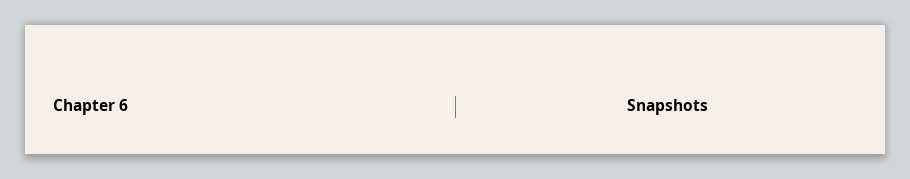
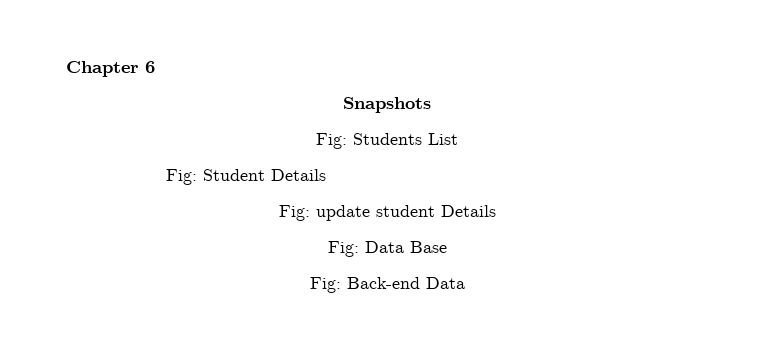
(708, 107) none -> [316,133,458,149] [165,169,326,185] [278,205,496,221] [327,241,447,257] [309,277,465,293] // Fig: Students List // Fig: Student Details // Fig: update student Details // Fig: Data Base // Fig: Back-end Data

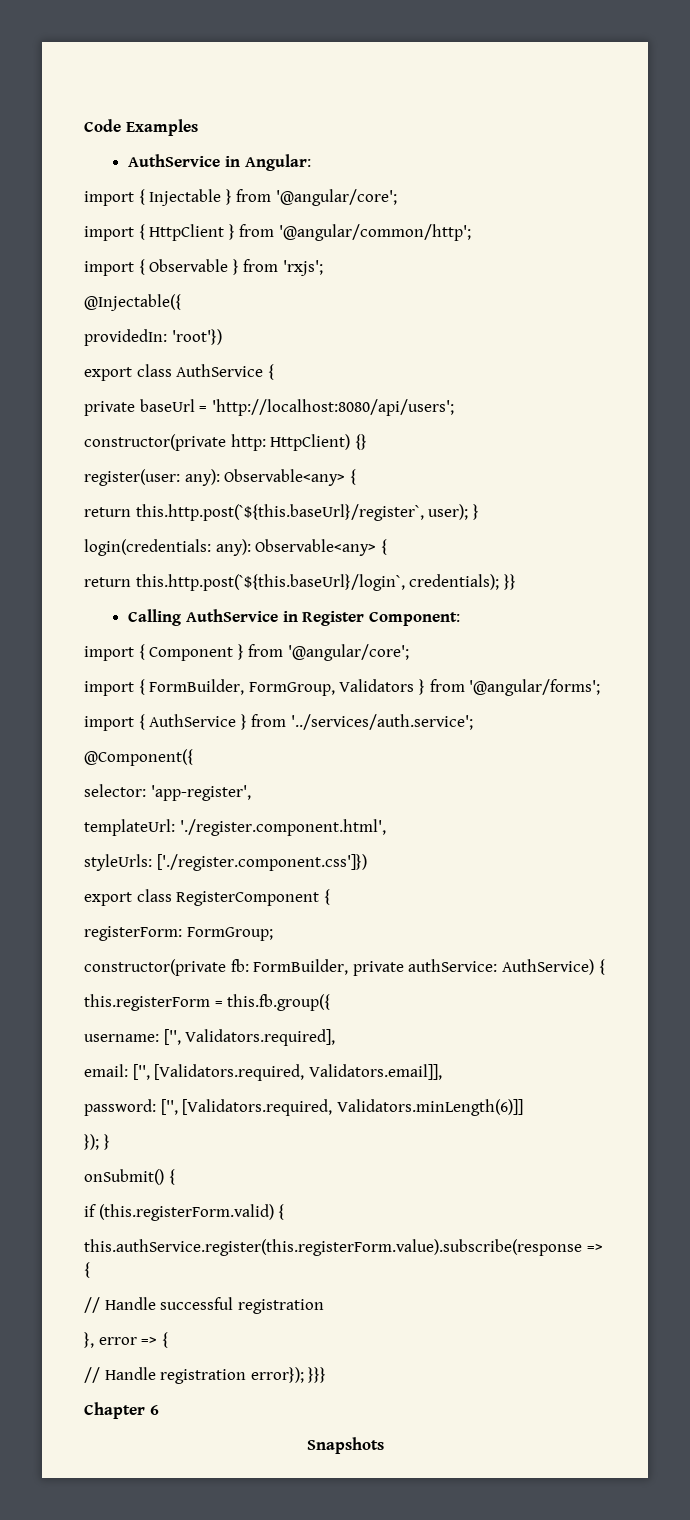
[66,61,155,77] [343,97,431,113] [316,133,458,149] [165,169,326,185] [278,205,496,221] [327,241,447,257] [309,277,465,293] Chapter 6 // Snapshots // Fig: Students List // Fig: Student Details // Fig: update student Details // Fig: Data Base // Fig: Back-end Data -> [84,119,198,136] [128,154,311,171] [84,189,397,206] [84,224,471,241] [84,259,323,276] [84,294,181,311] [84,329,222,346] [84,364,274,381] [84,399,454,416] [84,434,367,451] [84,469,356,486] [84,504,479,521] [84,539,387,556] [84,574,516,591] [128,609,460,626] [84,644,409,661] [84,679,601,696] [84,714,473,731] [84,749,193,766] [84,784,251,801] [84,819,386,836] [84,854,367,871] [84,889,330,906] [84,926,273,941] [84,959,605,976] [84,994,331,1011] [84,1029,336,1046] [84,1064,442,1081] [84,1099,523,1116] [84,1134,110,1150] [84,1169,175,1185] [84,1204,285,1221] [84,1239,603,1256] [84,1262,90,1278] [84,1297,324,1314] [84,1332,168,1348] [84,1367,327,1384] [84,1402,159,1419] [306,1437,384,1454] Code Examples // AuthService in Angular: // import { Injectable } from '@angular/core'; // import { HttpClient } from '@angular/common/http'; // import { Observable } from 'rxjs'; // @Injectable({ // providedIn: 'root'}) // export class AuthService { // private baseUrl = 'http://localhost:8080/api/users'; // constructor(private http: HttpClient) {} // register(user: any): Observable<any> { // return this.http.post(`${this.baseUrl}/register`, user); } // login(credentials: any): Observable<any> { // return this.http.post(`${this.baseUrl}/login`, credentials); }} // Calling AuthService in Register Component: // import { Component } from '@angular/core'; // import { FormBuilder, FormGroup, Validators } from '@angular/forms'; // import { AuthService } from '../services/auth.service'; // @Component({ // selector: 'app-register', // templateUrl: './register.component.html', // styleUrls: ['./register.component.css']}) // export class RegisterComponent { // registerForm: FormGroup; // constructor(private fb: FormBuilder, private authService: AuthService) { // this.registerForm = this.fb.group({ // username: ['', Validators.required], // email: ['', [Validators.required, Validators.email]], // password: ['', [Validators.required, Validators.minLength(6)]] // }); } // onSubmit() { // if (this.registerForm.valid) { // this.authService.register(this.registerForm.value).subscribe(response => { // // Handle successful registration // }, error => { // // Handle registration error}); }}} // Chapter 6 // Snapshots

